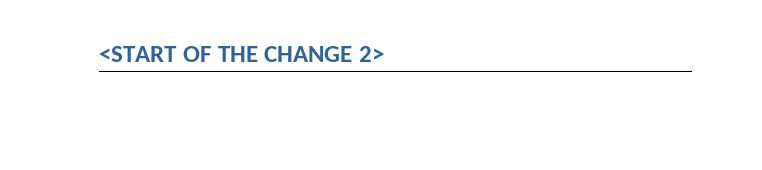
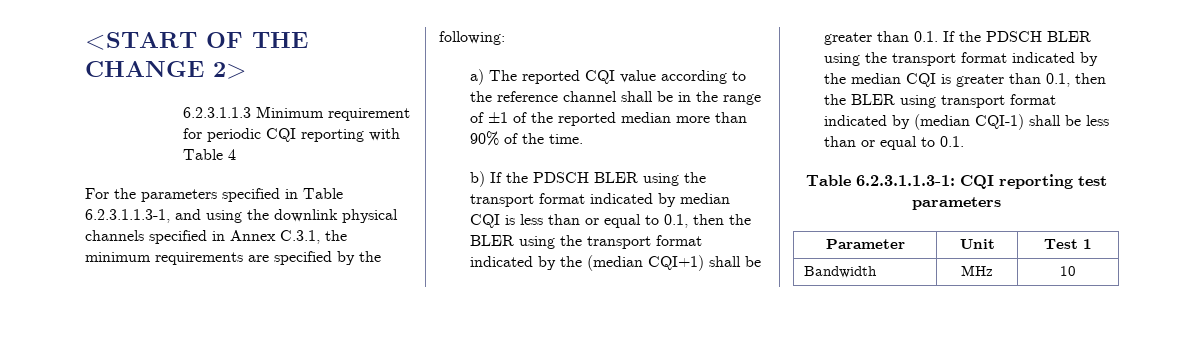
(384, 54) none -> [182,106,410,121] [182,128,400,142] [182,149,236,160] [85,188,343,202] [85,209,398,223] [85,230,347,244] [85,251,381,265] [439,31,505,45] [470,69,747,85] [470,91,762,105] [470,112,748,126] [470,131,584,146] [470,171,707,187] [470,193,731,207] [470,214,752,228] [470,235,703,249] [470,255,762,271] [824,31,1092,45] [824,52,1099,66] [824,73,1107,87] [824,94,1057,108] [824,114,1110,130] [824,136,965,150] [805,174,1107,189] [911,197,1001,210] [825,239,905,249] [959,239,995,249] [1044,239,1092,249] [804,266,878,278] [961,265,993,276] [1060,266,1076,276] // 6.2.3.1.1.3 Minimum requirement for periodic CQI reporting with Table 4 // For the parameters specified in Table 6.2.3.1.1.3-1, and using the downlink physical channels specified in Annex C.3.1, the minimum requirements are specified by the following: // a) The reported CQI value according to the reference channel shall be in the range of ±1 of the reported median more than 90% of the time. // b) If the PDSCH BLER using the transport format indicated by median CQI is less than or equal to 0.1, then the BLER using the transport format indicated by the (median CQI+1) shall be greater than 0.1. If the PDSCH BLER using the transport format indicated by the median CQI is greater than 0.1, then the BLER using transport format indicated by (median CQI-1) shall be less than or equal to 0.1. // Table 6.2.3.1.1.3-1: CQI reporting test parameters // Parameter | Unit | Test 1 // Bandwidth | MHz | 10

